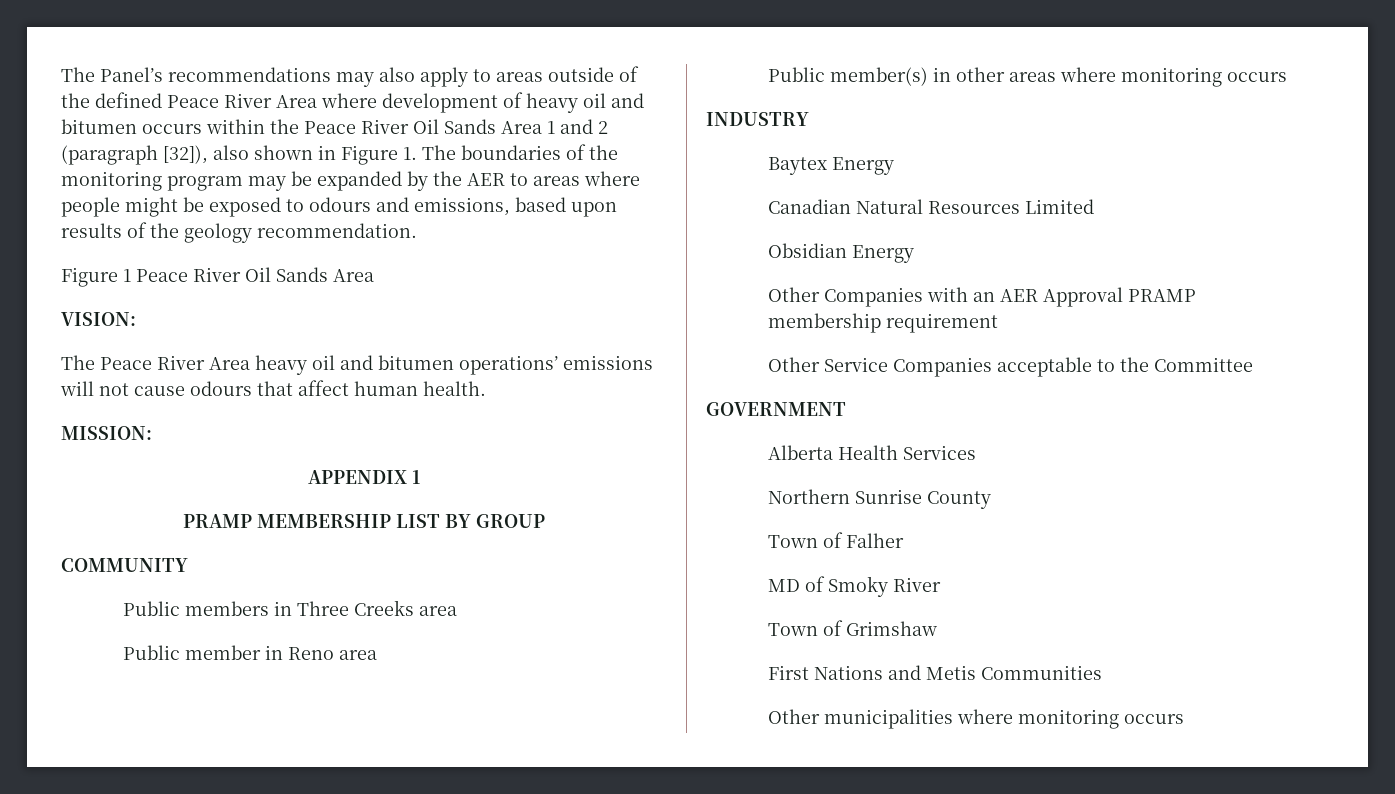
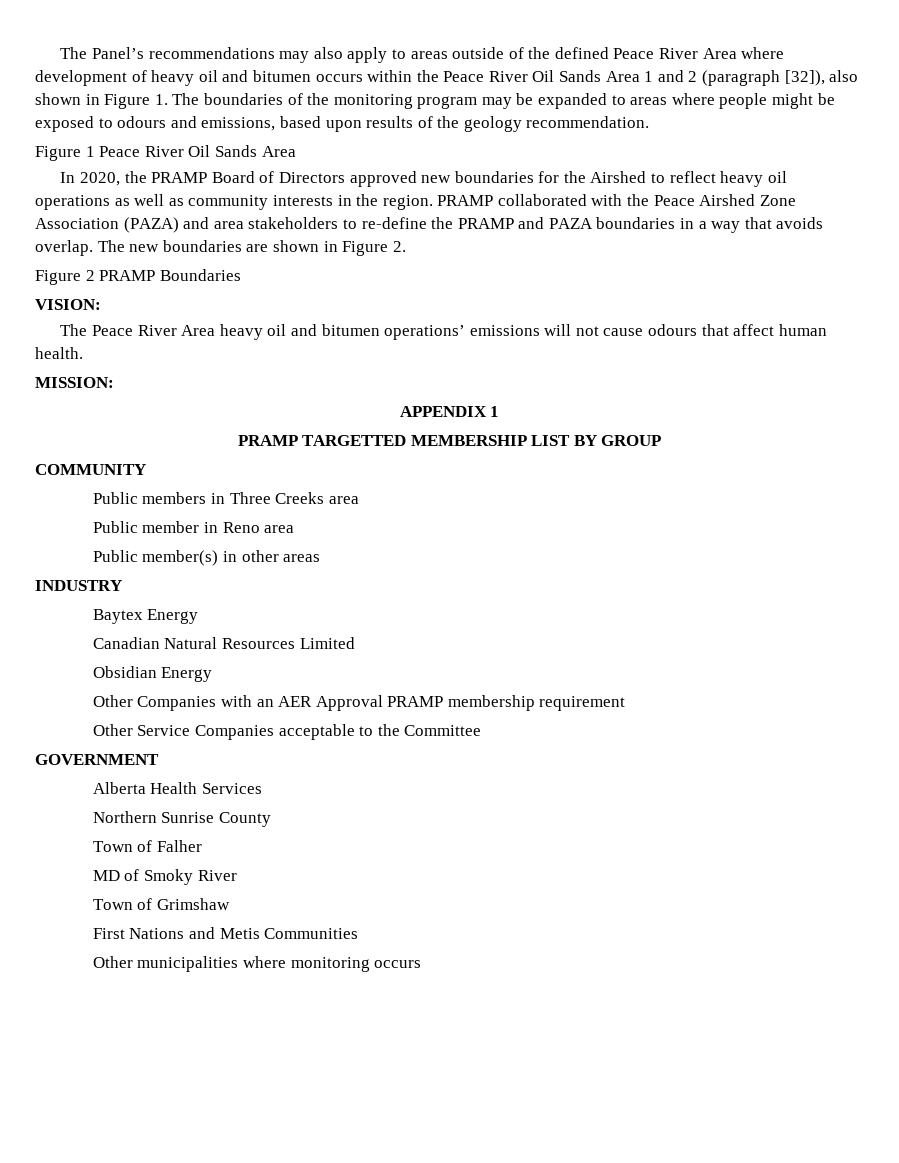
[407,171,505,191] by the AER -> (608, 101) none
(374, 275) none -> [60,171,787,187] [35,194,796,210] [35,217,824,233] [35,240,406,256] [35,269,241,285] // In 2020, the PRAMP Board of Directors approved new boundaries for the Airshed to reflect heavy oil operations as well as community interests in the region. PRAMP collaborated with the Peace Airshed Zone Association (PAZA) and area stakeholders to re-define the PRAMP and PAZA boundaries in a way that avoids overlap. The new boundaries are shown in Figure 2. // Figure 2 PRAMP Boundaries
(252, 521) none -> [302,435,407,446] TARGETTED
[1060,67,1288,87] where monitoring occurs -> (321, 558) none

